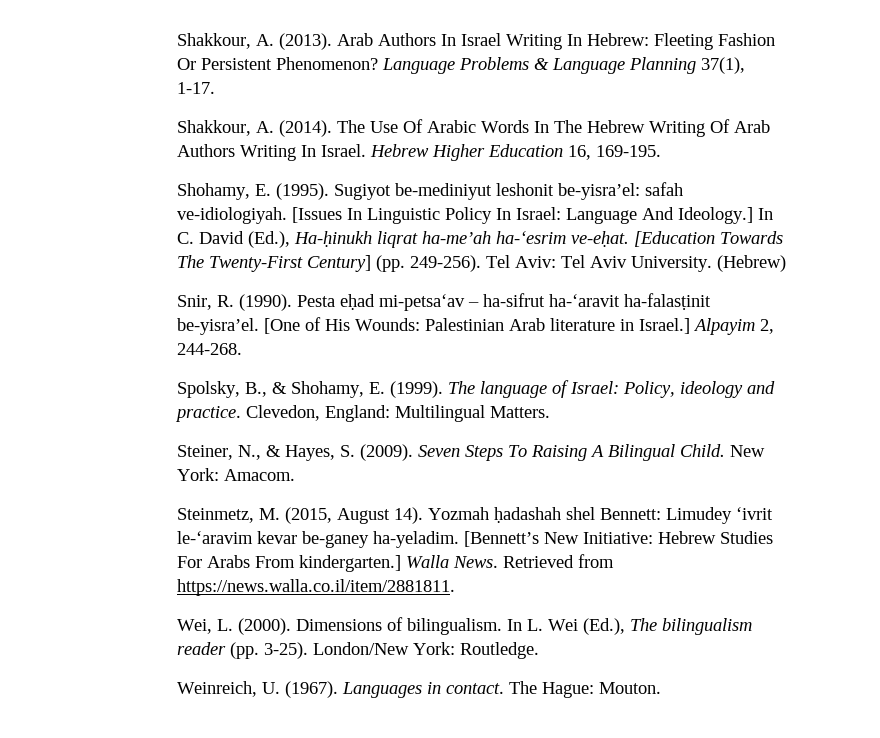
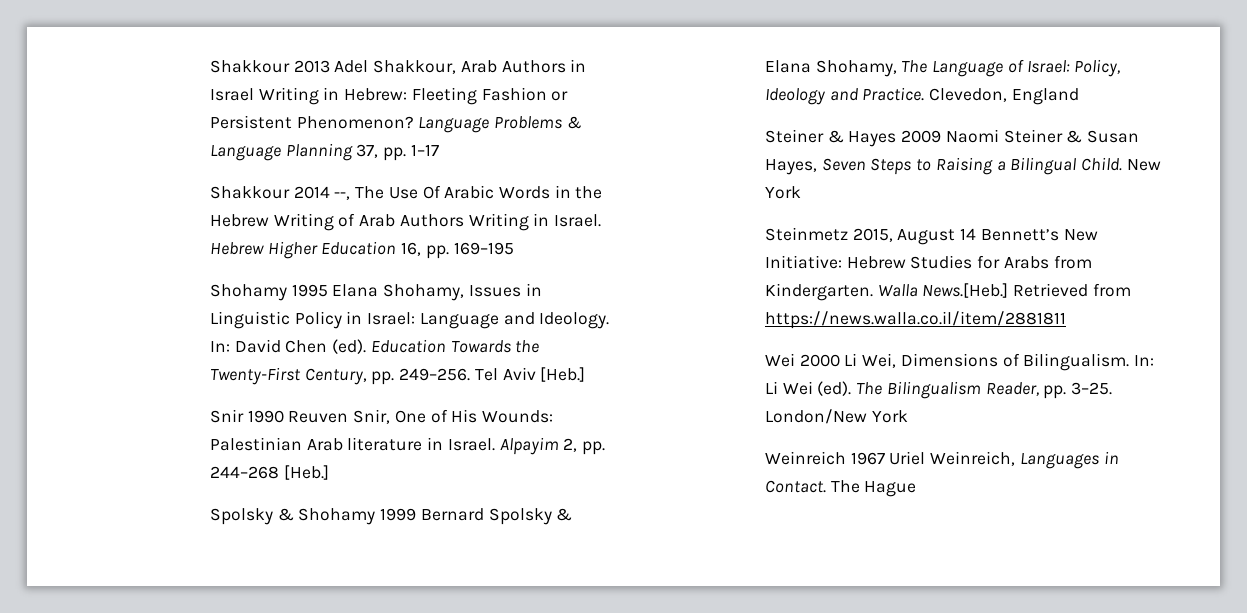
[177,33,457,50] Shakkour, A. (2013). Arab Authors In -> [209,59,587,74] Shakkour 2013 Adel Shakkour, Arab Authors in
[567,34,583,46] In -> [323,87,340,100] in
[177,58,197,70] Or -> [551,91,569,101] or
[701,57,746,74] [177,82,216,94] [177,120,333,137] 37(1), 1-17. // Shakkour, A. (2014). -> [356,144,439,161] [209,186,351,200] 37, pp. 1–17 // Shakkour 2014 --,
[534,120,583,133] In The -> [554,185,603,199] in the
[710,119,731,133] Of -> [338,213,356,227] of
[301,145,317,157] In -> [533,213,550,226] in
[596,145,662,157] [177,182,684,200] [177,207,363,224] 169-195. // Shohamy, E. (1995). Sugiyot be-mediniyut leshonit be-yisra’el: safah ve-idiologiyah. [Issues In -> [425,242,514,259] [209,283,542,301] pp. 169–195 // Shohamy 1995 Elana Shohamy, Issues in
[496,208,512,220] In -> [346,311,363,324] in
[642,207,774,224] [177,231,784,248] [177,255,787,272] [177,293,712,311] [177,318,301,335] And Ideology.] In C. David (Ed.), Ha-ḥinukh liqrat ha-me’ah ha-‘esrim ve-eḥat. [Education Towards The Twenty-First Century] (pp. 249-256). Tel Aviv: Tel Aviv University. (Hebrew) // Snir, R. (1990). Pesta eḥad mi-petsa‘av – ha-sifrut ha-‘aravit ha-falasṭinit be-yisra’el. [One -> [503,312,610,329] [209,339,540,354] [209,367,586,385] [209,409,426,424] and Ideology. In: David Chen (ed). Education Towards the Twenty-First Century, pp. 249–256. Tel Aviv [Heb.] // Snir 1990 Reuven Snir, One
[639,318,691,334] Israel.] -> [447,438,495,451] Israel.
[177,343,243,355] [177,380,776,398] [175,405,551,422] [177,444,766,461] [177,468,296,481] [177,507,774,524] [177,531,774,548] [177,554,615,572] [177,579,456,596] [177,617,753,635] [177,642,540,659] [177,681,662,698] 244-268. // Spolsky, B., & Shohamy, E. (1999). The language of Israel: Policy, ideology and practice. Clevedon, England: Multilingual Matters. // Steiner, N., & Hayes, S. (2009). Seven Steps To Raising A Bilingual Child. New York: Amacom. // Steinmetz, M. (2015, August 14). Yozmah ḥadashah shel Bennett: Limudey ‘ivrit le-‘aravim kevar be-ganey ha-yeladim. [Bennett’s New Initiative: Hebrew Studies For Arabs From kindergarten.] Walla News. Retrieved from https://news.walla.co.il/item/2881811. // Wei, L. (2000). Dimensions of bilingualism. In L. Wei (Ed.), The bilingualism reader (pp. 3-25). London/New York: Routledge. // Weinreich, U. (1967). Languages in contact. The Hague: Mouton. -> [581,441,605,455] [209,465,329,480] [209,508,573,525] [764,59,1121,77] [764,87,1079,105] [764,129,1139,147] [764,157,1161,175] [764,186,801,199] [764,227,1098,245] [764,255,1092,269] [764,283,1131,301] [764,311,1066,329] [764,353,1154,371] [764,381,1112,399] [764,409,908,424] [764,451,1119,469] [764,480,917,497] pp. 244–268 [Heb.] // Spolsky & Shohamy 1999 Bernard Spolsky & Elana Shohamy, The Language of Israel: Policy, Ideology and Practice. Clevedon, England // Steiner & Hayes 2009 Naomi Steiner & Susan Hayes, Seven Steps to Raising a Bilingual Child. New York // Steinmetz 2015, August 14 Bennett’s New Initiative: Hebrew Studies for Arabs from Kindergarten. Walla News.[Heb.] Retrieved from https://news.walla.co.il/item/2881811 // Wei 2000 Li Wei, Dimensions of Bilingualism. In: Li Wei (ed). The Bilingualism Reader, pp. 3–25. London/New York // Weinreich 1967 Uriel Weinreich, Languages in Contact. The Hague

